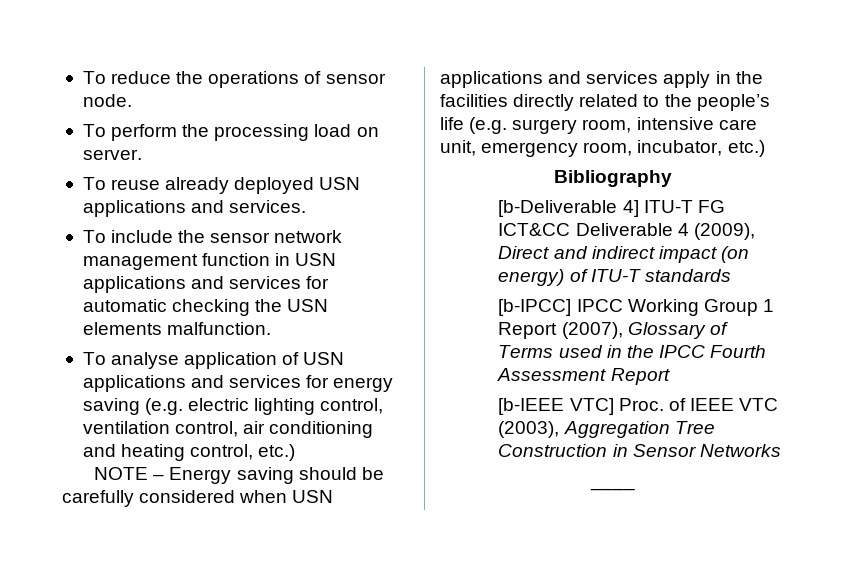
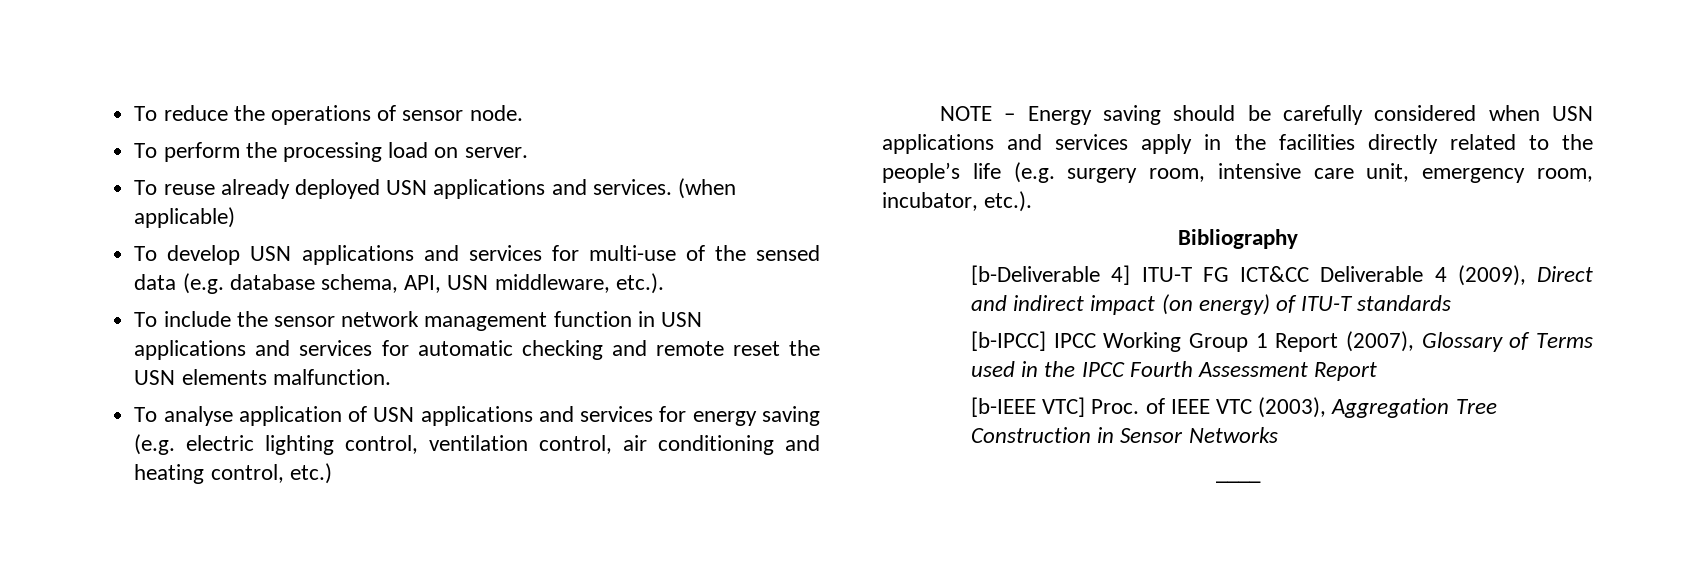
(307, 206) none -> [677,178,736,199] [134,207,236,228] [134,245,821,265] [134,273,664,294] (when applicable) // To develop USN applications and services for multi-use of the sensed data (e.g. database schema, API, USN middleware, etc.).
(251, 307) none -> [611,340,780,356] and remote reset
[727,140,765,157] etc.) -> [984,191,1033,212] etc.).

